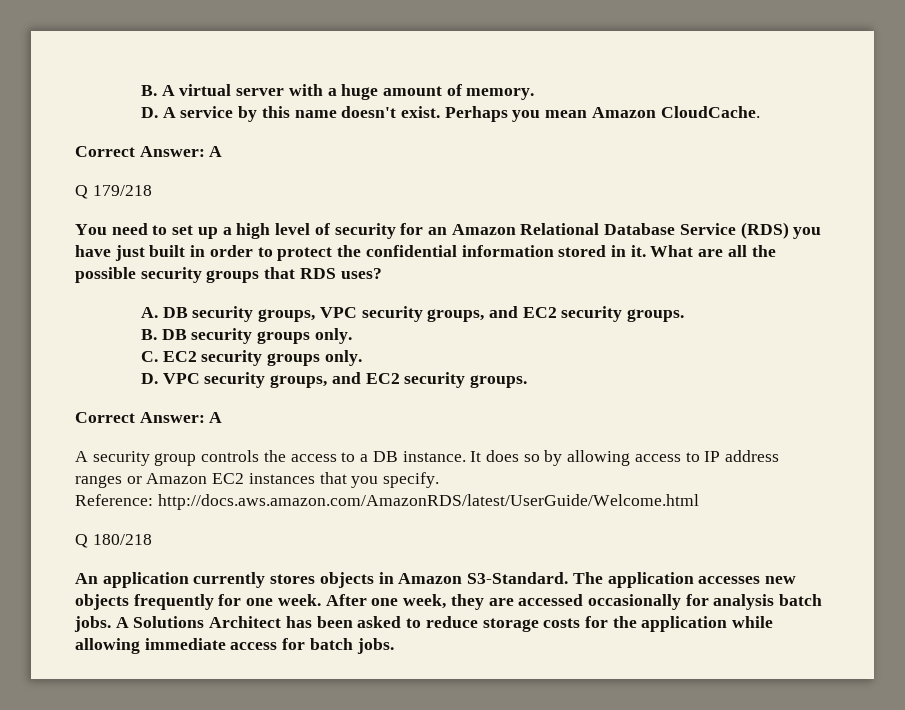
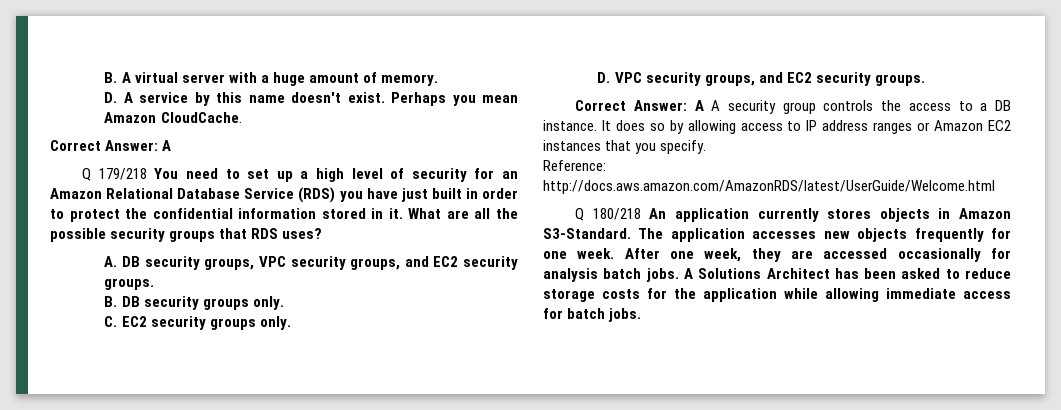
(152, 190) // -> (147, 174) none
(223, 417) // -> (704, 105) none
(152, 539) // -> (641, 214) none

